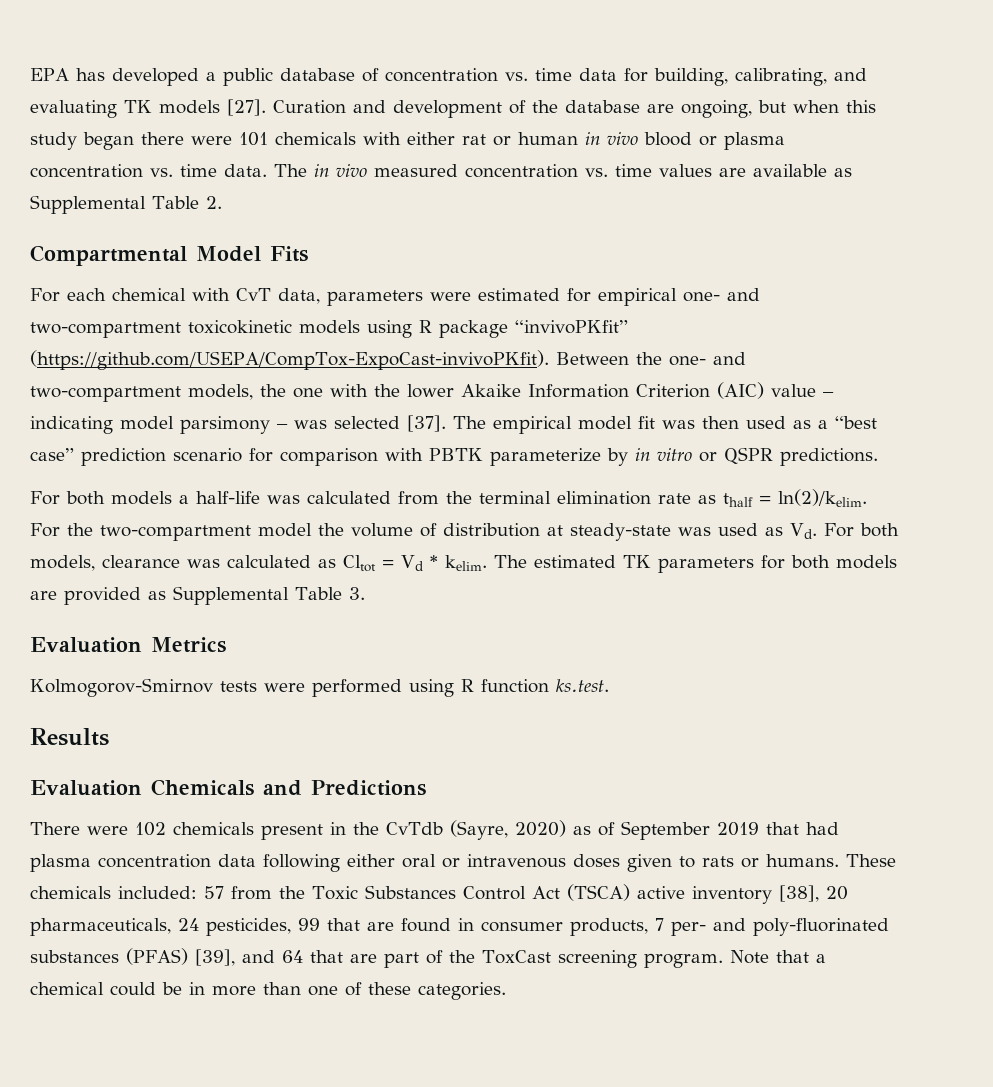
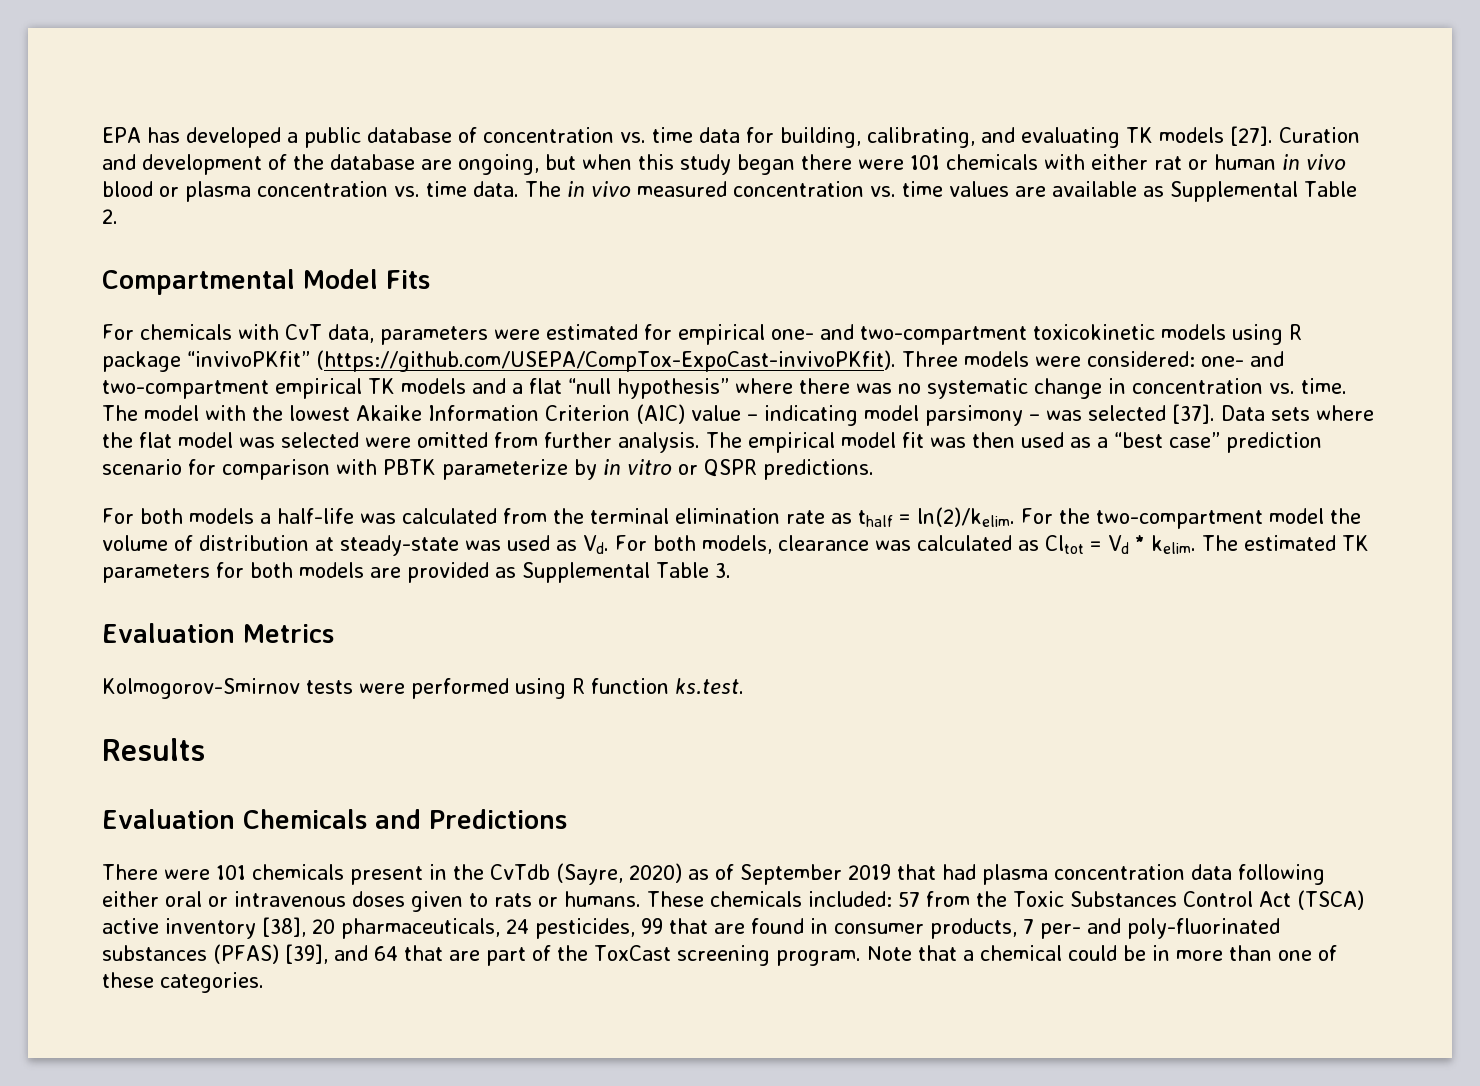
[67,288,186,301] each chemical -> [139,324,232,340] chemicals
[555,352,746,366] [30,384,323,402] Between the one- and two-compartment models, the one -> [901,351,1284,367] [102,378,1347,399] [102,405,199,421] Three models were considered: one- and two-compartment empirical TK models and a flat “null hypothesis” where there was no systematic change in concentration vs. time. The model
[407,384,454,398] lower -> [289,405,350,421] lowest
(446, 423) none -> [1221,405,1374,421] [102,432,700,453] Data sets where the flat model was selected were omitted from further analysis.
[135,822,166,836] 102 -> [216,865,246,880] 101

